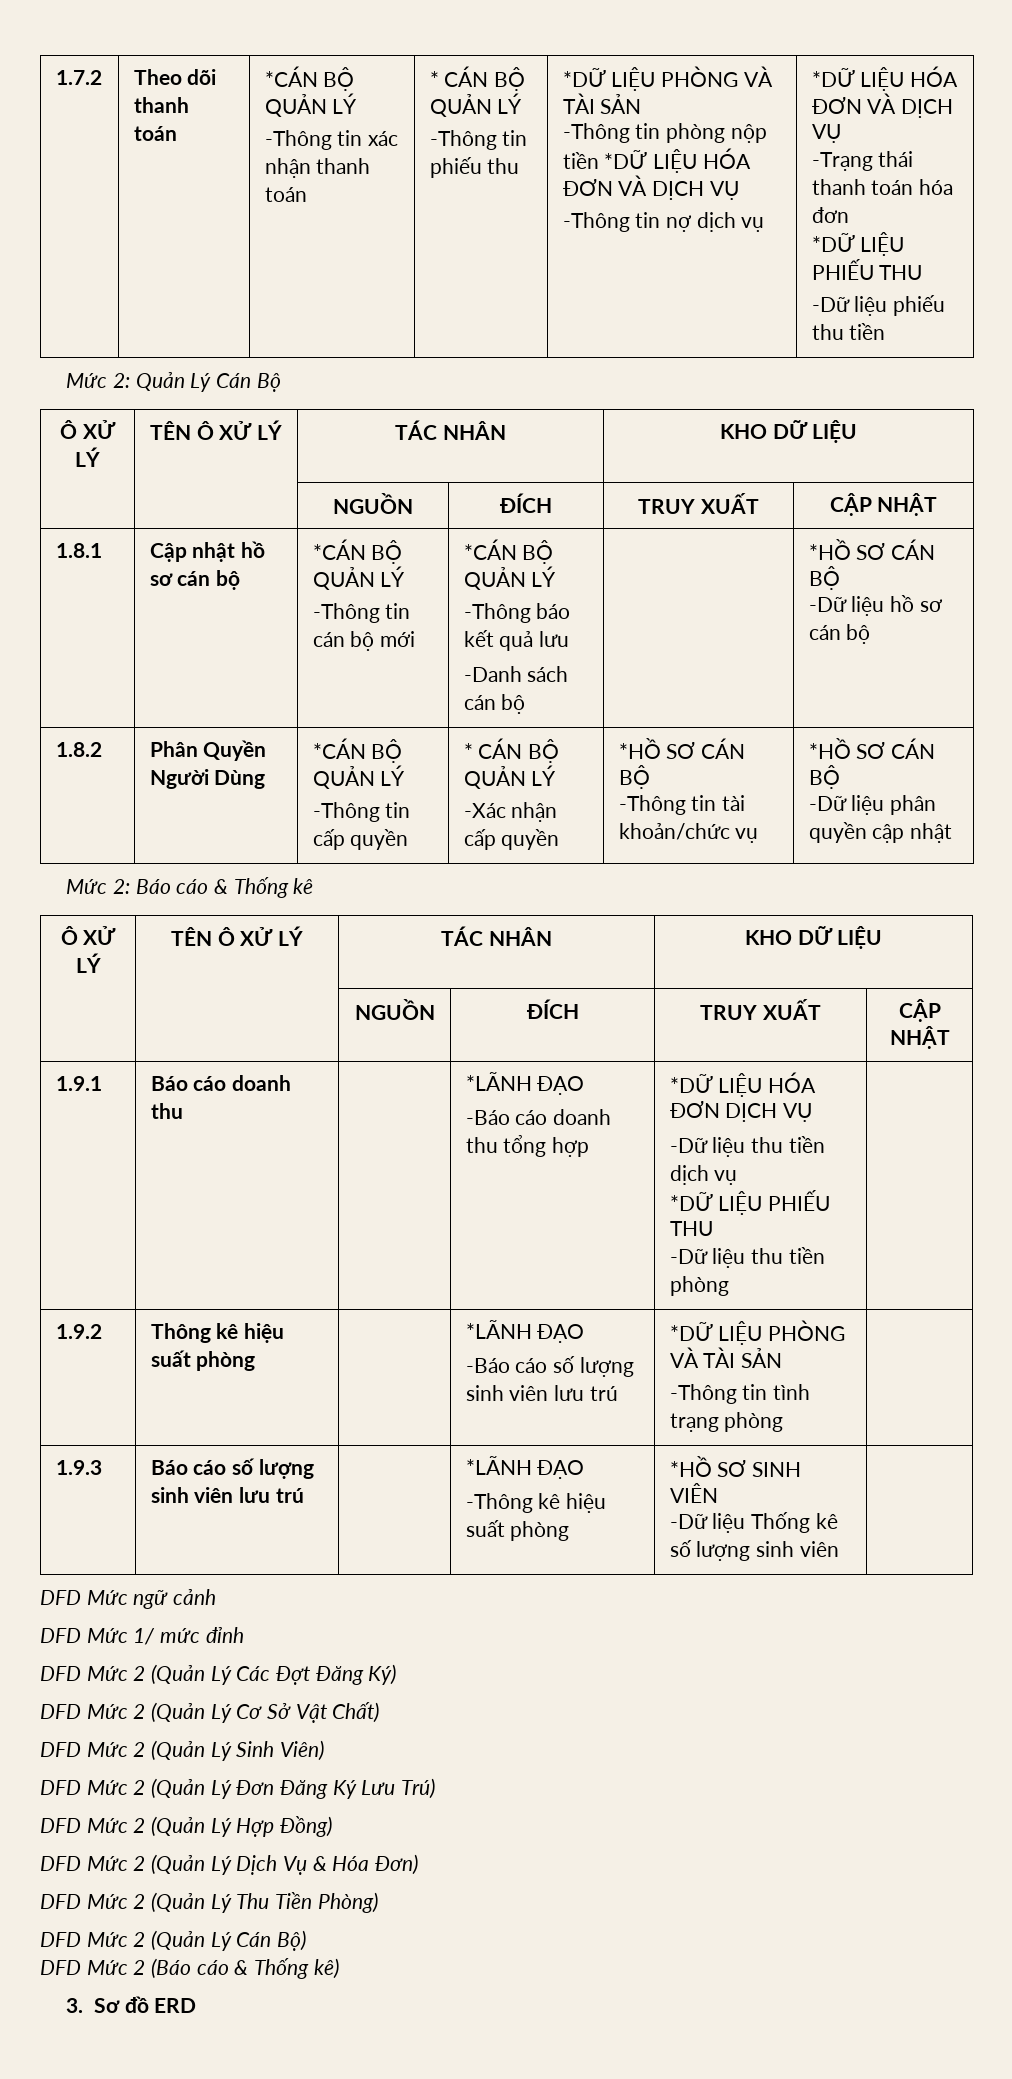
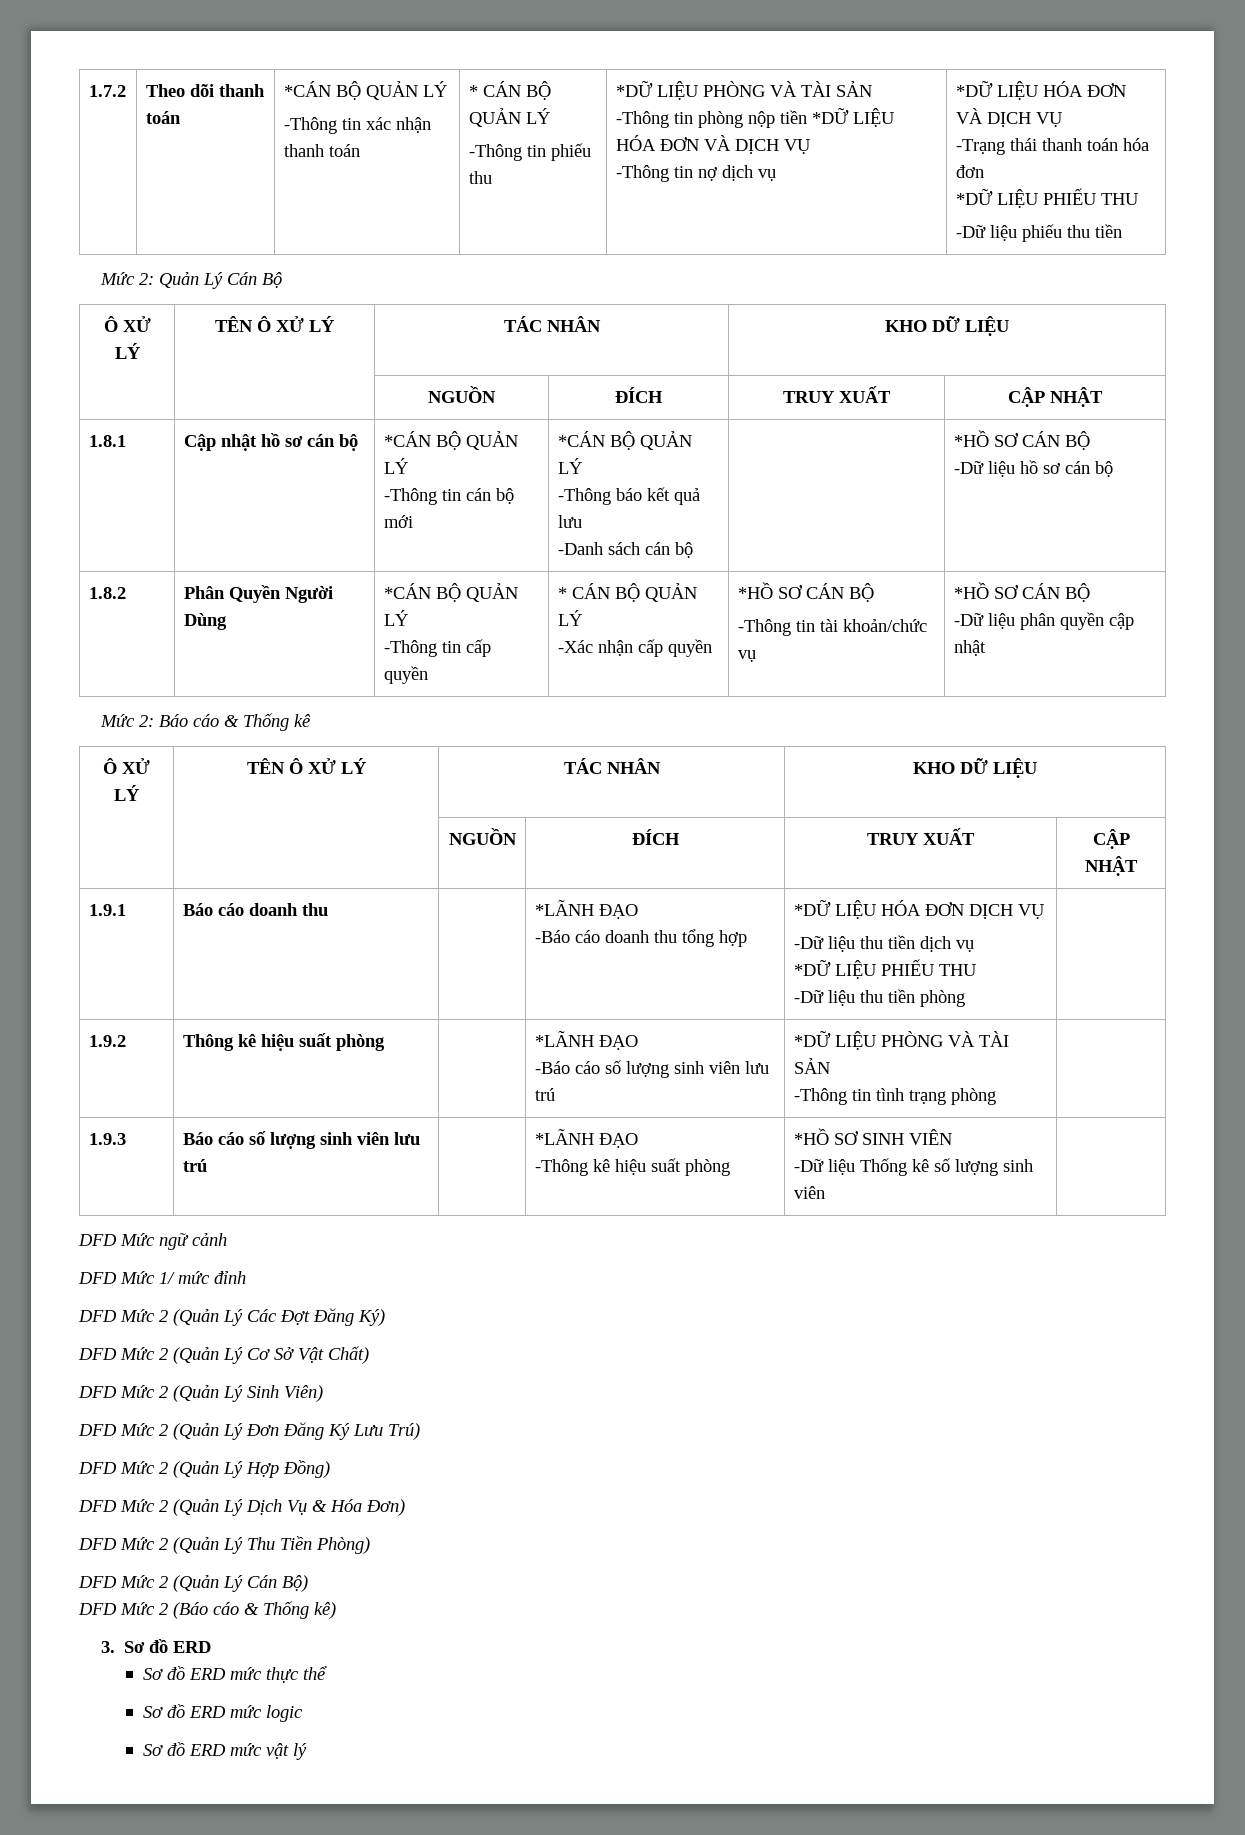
(197, 2005) none -> [143,1666,328,1683] [143,1704,304,1722] [143,1742,308,1760] // Sơ đồ ERD mức thực thể // Sơ đồ ERD mức logic // Sơ đồ ERD mức vật lý

